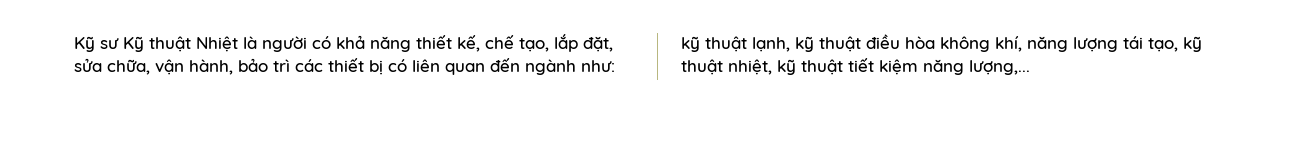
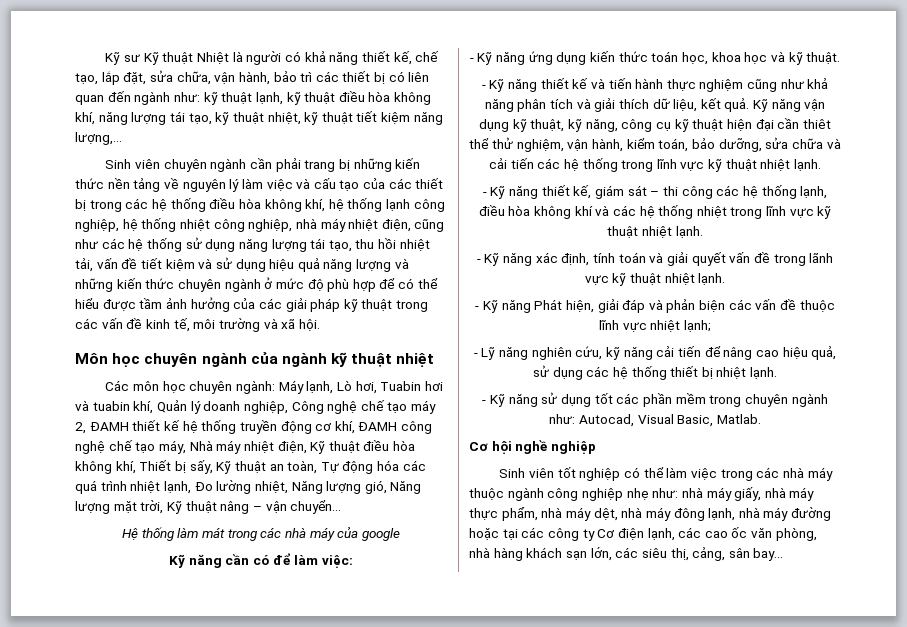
(1030, 67) none -> [105,158,421,172] [75,178,444,192] [75,198,445,212] [75,218,445,232] [75,237,430,252] [75,257,409,272] [75,277,438,292] [75,297,429,312] [75,318,320,332] [75,352,435,367] [105,380,443,394] [75,400,437,414] [75,420,433,434] [75,440,416,454] [75,460,426,474] [75,480,422,494] [75,499,342,514] [122,527,400,541] [169,553,353,568] [469,51,841,65] [481,78,829,92] [484,98,826,112] [479,118,831,132] [469,137,841,152] [488,158,822,172] [482,185,828,199] [478,205,832,219] [607,226,703,238] [476,252,834,266] [584,273,726,286] [475,299,835,313] [599,320,711,332] [473,345,837,360] [532,365,778,380] [482,392,828,407] [549,414,761,427] [469,440,596,454] [499,466,833,481] [469,487,815,501] [469,506,832,521] [469,527,817,541] [469,547,784,561] // Sinh viên chuyên ngành cần phải trang bị những kiến thức nền tảng về nguyên lý làm việc và cấu tạo của các thiết bị trong các hệ thống điều hòa không khí, hệ thống lạnh công nghiệp, hệ thống nhiệt công nghiệp, nhà máy nhiệt điện, cũng như các hệ thống sử dụng năng lượng tái tạo, thu hồi nhiệt tải, vấn đề tiết kiệm và sử dụng hiệu quả năng lượng và những kiến thức chuyên ngành ở mức độ phù hợp để có thể hiểu được tầm ảnh hưởng của các giải pháp kỹ thuật trong các vấn đề kinh tế, môi trường và xã hội. // Môn học chuyên ngành của ngành kỹ thuật nhiệt // Các môn học chuyên ngành: Máy lạnh, Lò hơi, Tuabin hơi và tuabin khí, Quản lý doanh nghiệp, Công nghệ chế tạo máy 2, ĐAMH thiết kế hệ thống truyền động cơ khí, ĐAMH công nghệ chế tạo máy, Nhà máy nhiệt điện, Kỹ thuật điều hòa không khí, Thiết bị sấy, Kỹ thuật an toàn, Tự động hóa các quá trình nhiệt lạnh, Đo lường nhiệt, Năng lượng gió, Năng lượng mặt trời, Kỹ thuật nâng – vận chuyển… // Hệ thống làm mát trong các nhà máy của google // Kỹ năng cần có để làm việc: // - Kỹ năng ứng dụng kiến thức toán học, khoa học và kỹ thuật. // - Kỹ năng thiết kế và tiến hành thực nghiệm cũng như khả năng phân tích và giải thích dữ liệu, kết quả. Kỹ năng vận dụng kỹ thuật, kỹ năng, công cụ kỹ thuật hiện đại cần thiêt thể thử nghiệm, vận hành, kiểm toán, bảo dưỡng, sửa chữa và cải tiến các hệ thống trong lĩnh vực kỹ thuật nhiệt lạnh. // - Kỹ năng thiết kế, giám sát – thi công các hệ thống lạnh, điều hòa không khí và các hệ thống nhiệt trong lĩnh vực kỹ thuật nhiệt lạnh. // - Kỹ năng xác định, tính toán và giải quyết vấn đề trong lãnh vực kỹ thuật nhiệt lạnh. // - Kỹ năng Phát hiện, giải đáp và phản biện các vấn đề thuộc lĩnh vực nhiệt lạnh; // - Lỹ năng nghiên cứu, kỹ năng cải tiến để nâng cao hiệu quả, sử dụng các hệ thống thiết bị nhiệt lạnh. // - Kỹ năng sử dụng tốt các phần mềm trong chuyên ngành như: Autocad, Visual Basic, Matlab. // Cơ hội nghề nghiệp // Sinh viên tốt nghiệp có thể làm việc trong các nhà máy thuộc ngành công nghiệp nhẹ như: nhà máy giấy, nhà máy thực phẩm, nhà máy dệt, nhà máy đông lạnh, nhà máy đường hoặc tại các công ty Cơ điện lạnh, các cao ốc văn phòng, nhà hàng khách sạn lớn, các siêu thị, cảng, sân bay…

